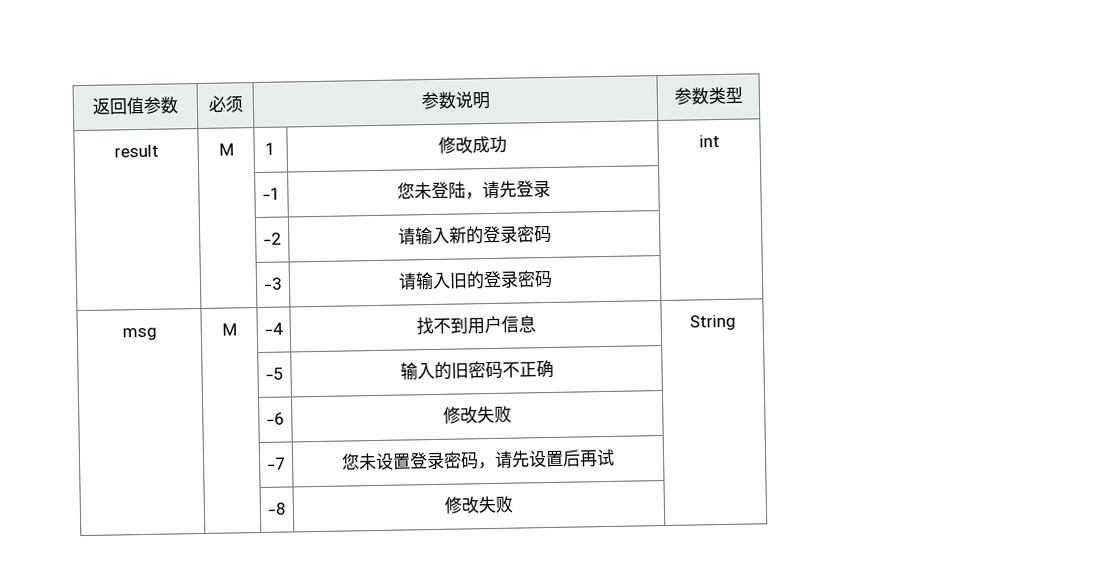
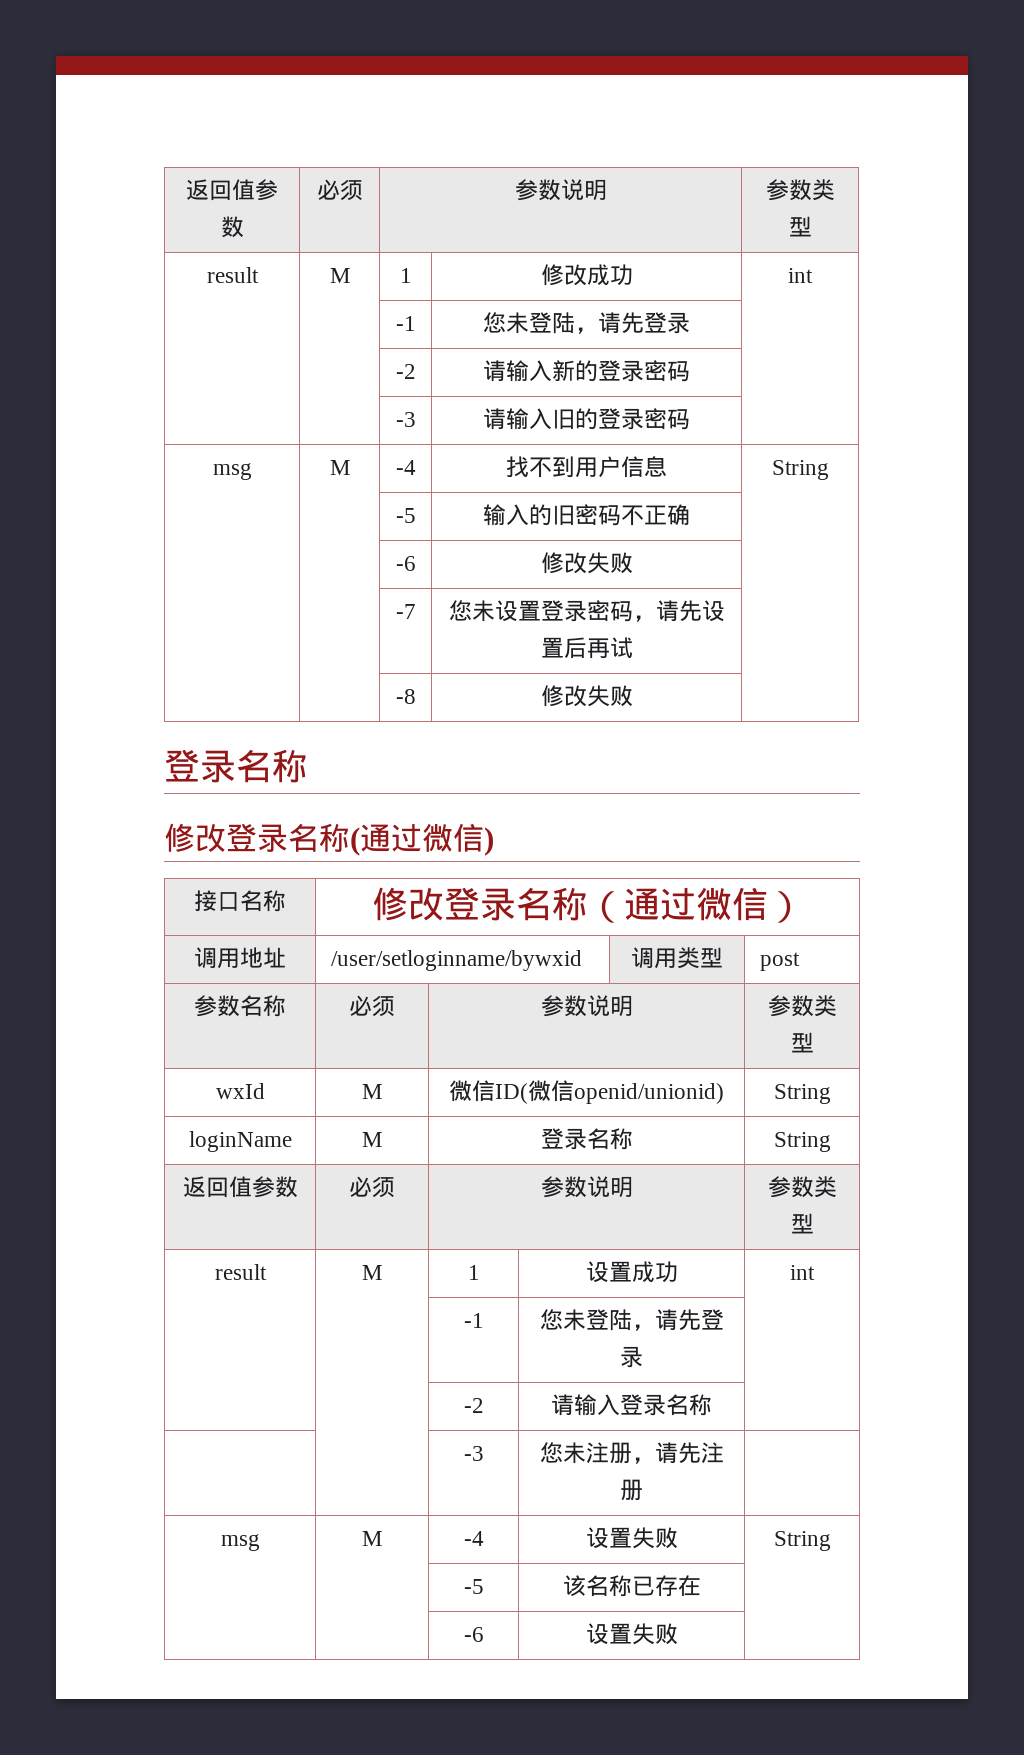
(513, 504) none -> [164,749,308,783] [164,823,494,856] [194,890,286,912] [371,887,804,923] [194,947,286,969] [330,950,582,971] [631,947,723,969] [759,952,800,971] [194,995,286,1017] [349,995,395,1017] [540,995,633,1017] [767,995,837,1017] [790,1032,814,1053] [215,1083,265,1099] [362,1084,382,1099] [449,1080,724,1104] [773,1084,831,1104] [188,1131,292,1152] [362,1132,382,1147] [540,1128,633,1150] [773,1132,831,1152] [182,1176,298,1198] [349,1176,395,1198] [540,1176,633,1198] [767,1176,837,1198] [790,1213,814,1234] [214,1264,267,1280] [362,1265,382,1280] [467,1265,480,1280] [585,1261,678,1283] [790,1265,815,1280] [463,1313,484,1328] [539,1309,724,1331] [620,1346,643,1368] [463,1398,484,1413] [551,1394,712,1416] [463,1446,484,1461] [539,1442,724,1464] [620,1479,643,1501] [220,1534,260,1551] [362,1531,382,1546] [463,1531,484,1546] [585,1527,678,1549] [773,1531,831,1551] [463,1579,484,1594] [562,1575,701,1597] [463,1627,484,1642] [585,1623,678,1645] // 登录名称 // 修改登录名称(通过微信) // 接口名称 | 修改登录名称（通过微信） // 调用地址 | /user/setloginname/bywxid | 调用类型 | post // 参数名称 | 必须 | 参数说明 | 参数类型 // wxId | M | 微信ID(微信openid/unionid) | String // loginName | M | 登录名称 | String // 返回值参数 | 必须 | 参数说明 | 参数类型 // result | M | 1 | 设置成功 | int // | | -1 | 您未登陆，请先登录 | // | | -2 | 请输入登录名称 | // | | -3 | 您未注册，请先注册 | // msg | M | -4 | 设置失败 | String // | | -5 | 该名称已存在 | // | | -6 | 设置失败 |

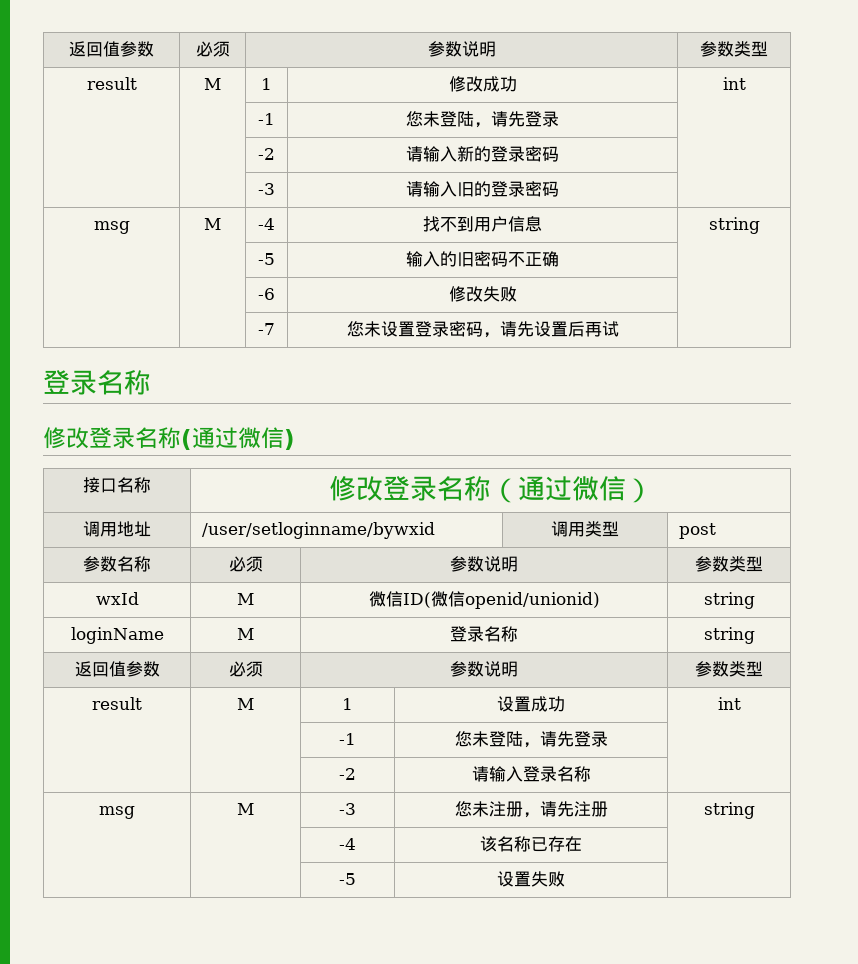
[771,460,829,480] String -> [708,217,760,234] string
[395,689,416,704] [540,685,633,707] // | | -8 | 修改失败 | -> (619, 329) none
[773,1084,831,1104] String -> [703,592,755,609] string
[773,1132,831,1152] String -> [703,627,755,644] string
(712, 1405) | -> [99,806,135,819] [236,803,254,815] msg | M
[220,1534,260,1551] [362,1531,382,1546] [463,1531,484,1546] [585,1527,678,1549] [773,1531,831,1551] [463,1579,484,1594] // msg | M | -4 | 设置失败 | String // | | -5 -> [703,802,755,819] [339,838,356,850] string // | | -4
[463,1627,484,1642] -6 -> [339,873,356,885] -5

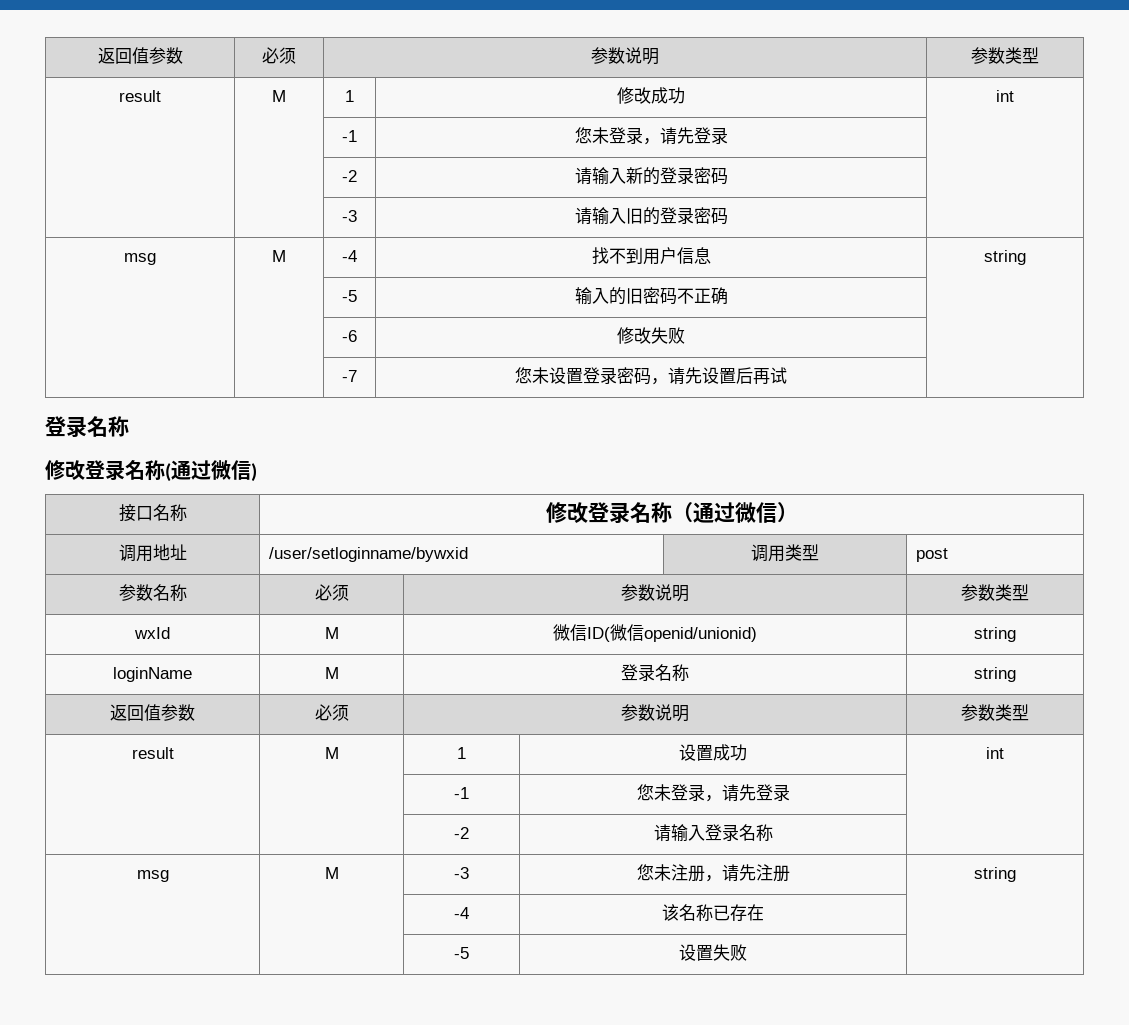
[457,111,475,127] 陆 -> [625,127,643,144] 录
[505,731,523,747] 陆 -> [687,784,705,801] 录

